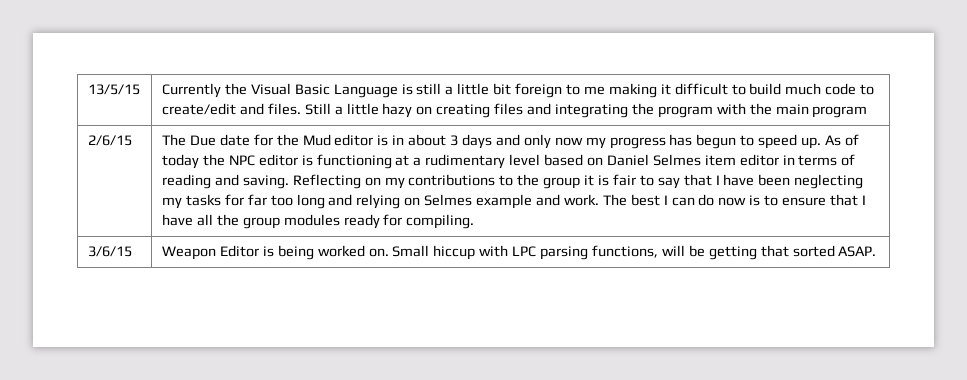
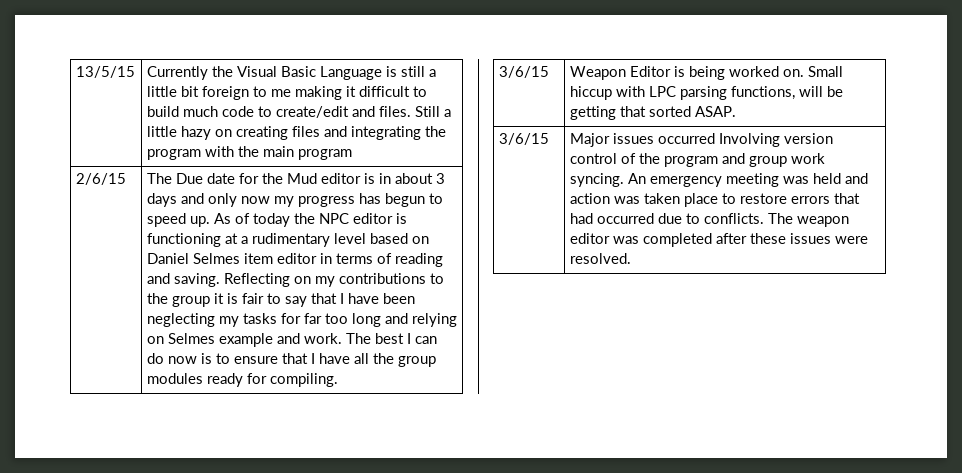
(877, 251) none -> [498,133,549,145] [569,133,833,147] [569,153,825,167] [569,173,868,187] [569,193,860,207] [569,213,849,227] [569,233,868,247] [569,253,631,264] // 3/6/15 | Major issues occurred Involving version control of the program and group work syncing. An emergency meeting was held and action was taken place to restore errors that had occurred due to conflicts. The weapon editor was completed after these issues were resolved.

